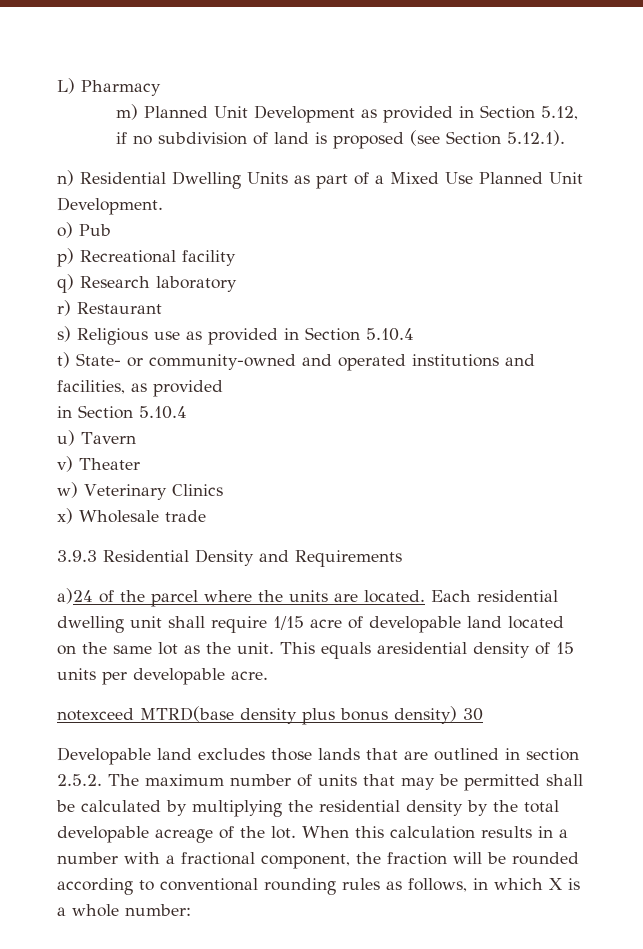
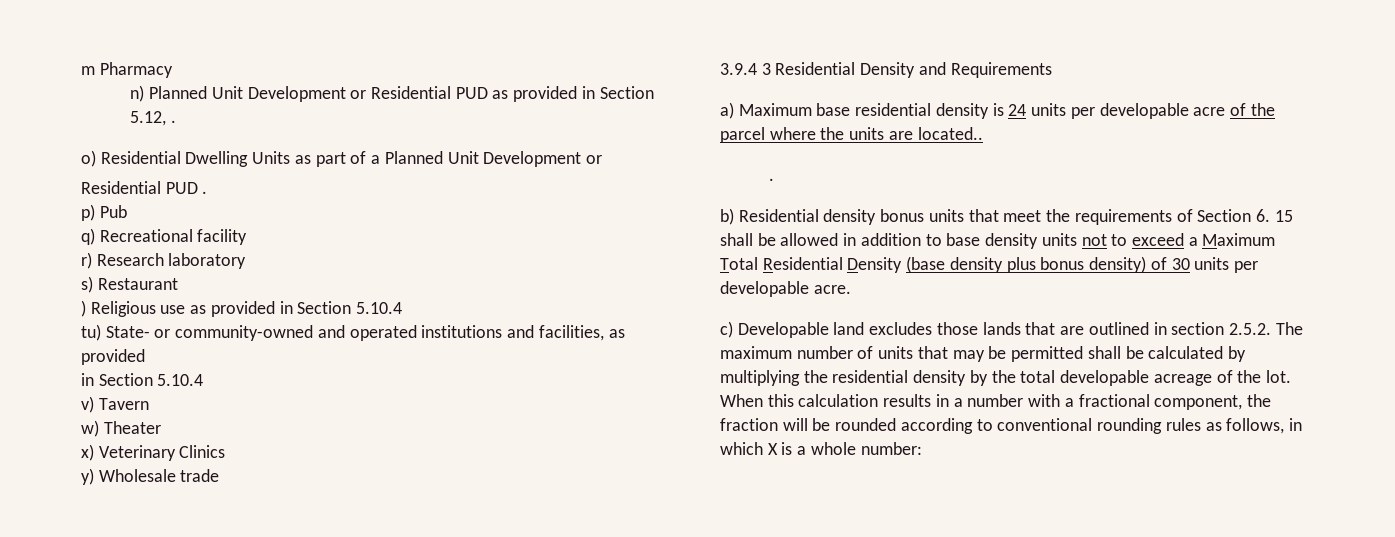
[57,78,75,94] L) -> [81,66,95,75] m
[116,104,356,123] m) Planned Unit Development -> [130,85,488,102] n) Planned Unit Development or Residential PUD
[116,130,566,149] [57,170,74,186] if no subdivision of land is proposed (see Section 5.12.1). // n) -> [171,120,177,123] [81,150,96,167] . // o)
[390,172,583,184] [57,197,163,215] [57,222,73,238] Mixed Use Planned Unit Development. // o) -> [384,151,602,167] [81,181,208,194] [81,204,95,221] Planned Unit Development or // Residential PUD . // p)
[57,248,74,267] p) -> [81,228,95,245] q)
[57,274,74,293] q) -> [81,252,92,269] r)
[57,300,71,316] r) -> [81,276,93,293] s)
[57,326,71,342] s) -> [81,300,86,317] )
[57,352,70,368] t) -> [81,324,101,341] tu)
[57,430,75,446] u) -> [81,396,94,413] v)
[57,456,73,472] v) -> [81,420,99,437] w)
[57,482,78,498] w) -> [81,444,94,461] x)
[57,508,73,524] x) -> [81,468,94,485] y)
[57,550,97,562] 3.9.3 -> [720,63,771,75] 3.9.4 3
[57,588,93,604] a)24 -> [720,102,1226,119] a) Maximum base residential density is 24 units per developable acre
[364,590,558,603] [57,616,564,633] [57,642,574,659] [57,668,268,685] [57,706,483,725] located. Each residential dwelling unit shall require 1/15 acre of developable land located on the same lot as the unit. This equals aresidential density of 15 units per developable acre. // notexceed MTRD(base density plus bonus density) 30 // -> [917,127,983,140] [769,178,775,181] [720,208,1293,225] [720,233,1276,249] [720,256,1258,273] [720,281,851,297] [720,321,733,338] located.. // . // b) Residential density bonus units that meet the requirements of Section 6. 15 shall be allowed in addition to base density units not to exceed a Maximum Total Residential Density (base density plus bonus density) of 30 units per developable acre. // c)

